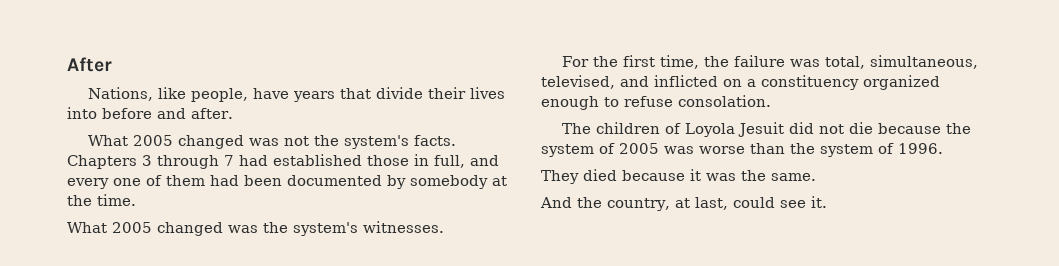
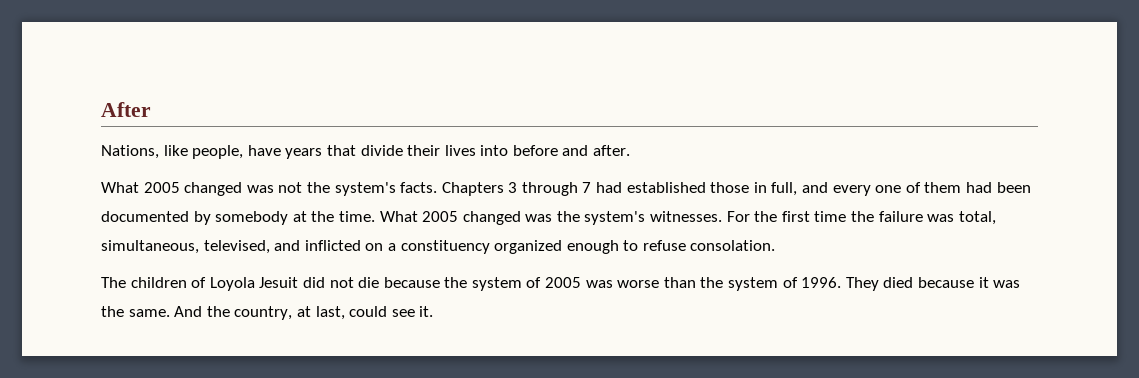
(136, 200) // -> (375, 216) none
(444, 227) // -> (723, 216) none
[659,55,699,69] time, -> [814,211,847,222] time
(943, 148) // -> (842, 282) none
(816, 177) // -> (170, 313) none

